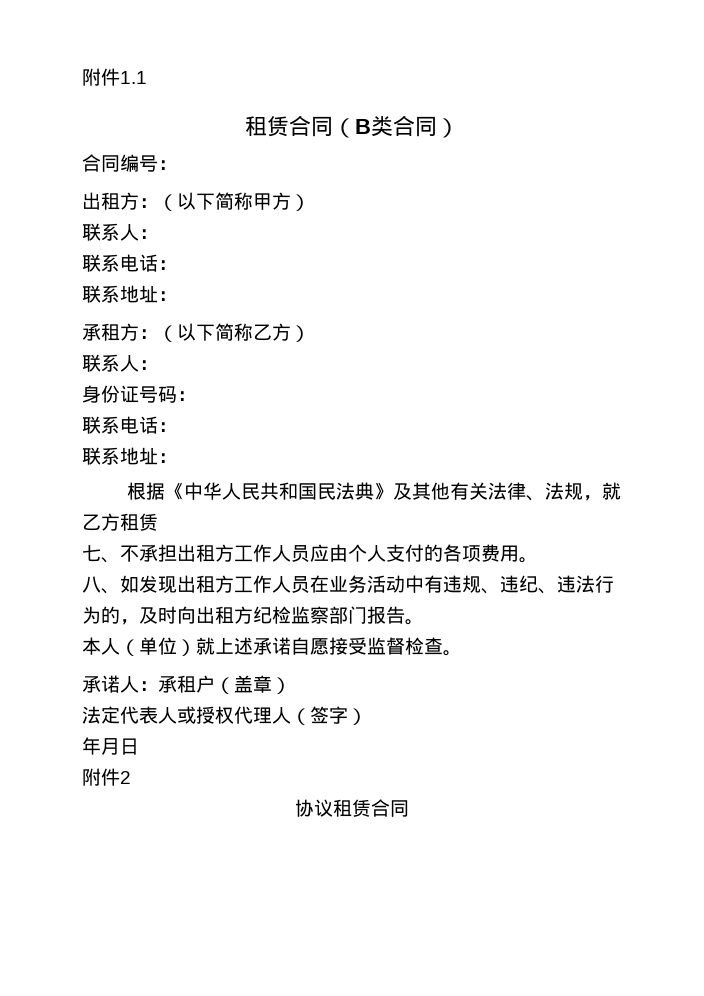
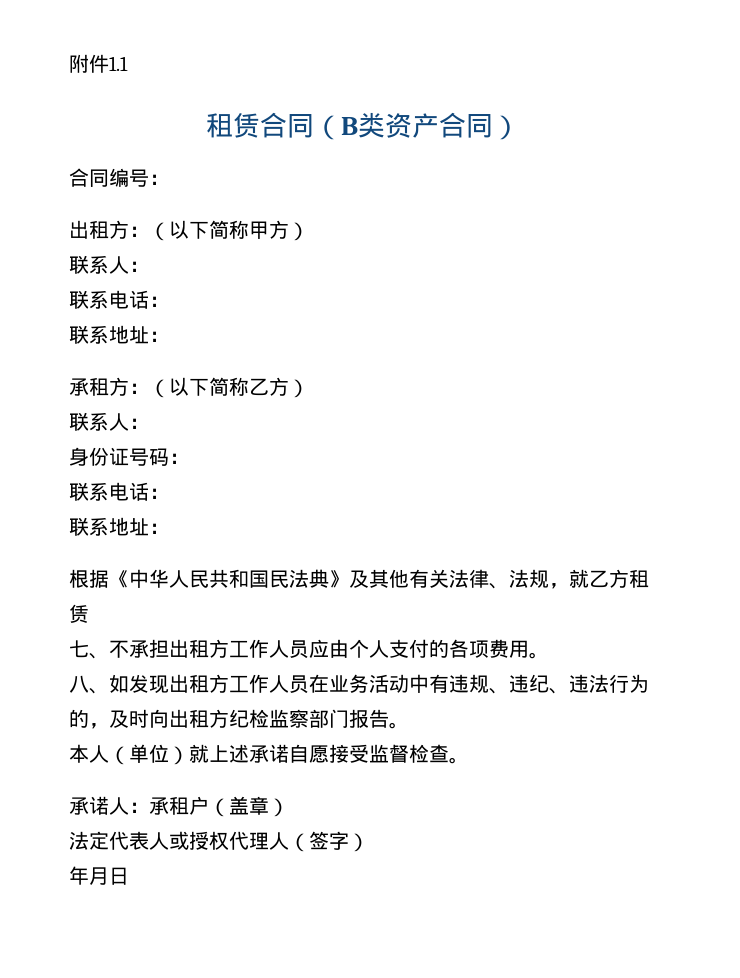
(393, 126) none -> [384,113,439,138] 资产
[82,768,131,786] [295,799,409,817] // 附件2 // 协议租赁合同 -> (129, 876) none

